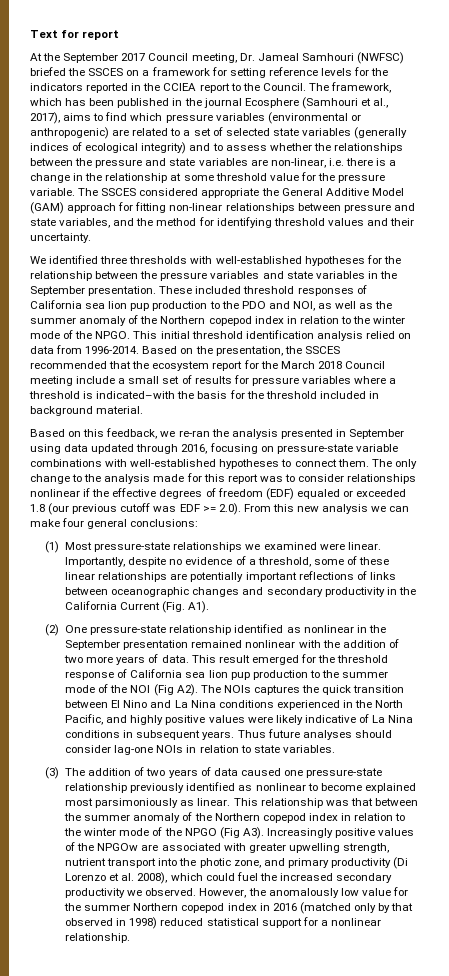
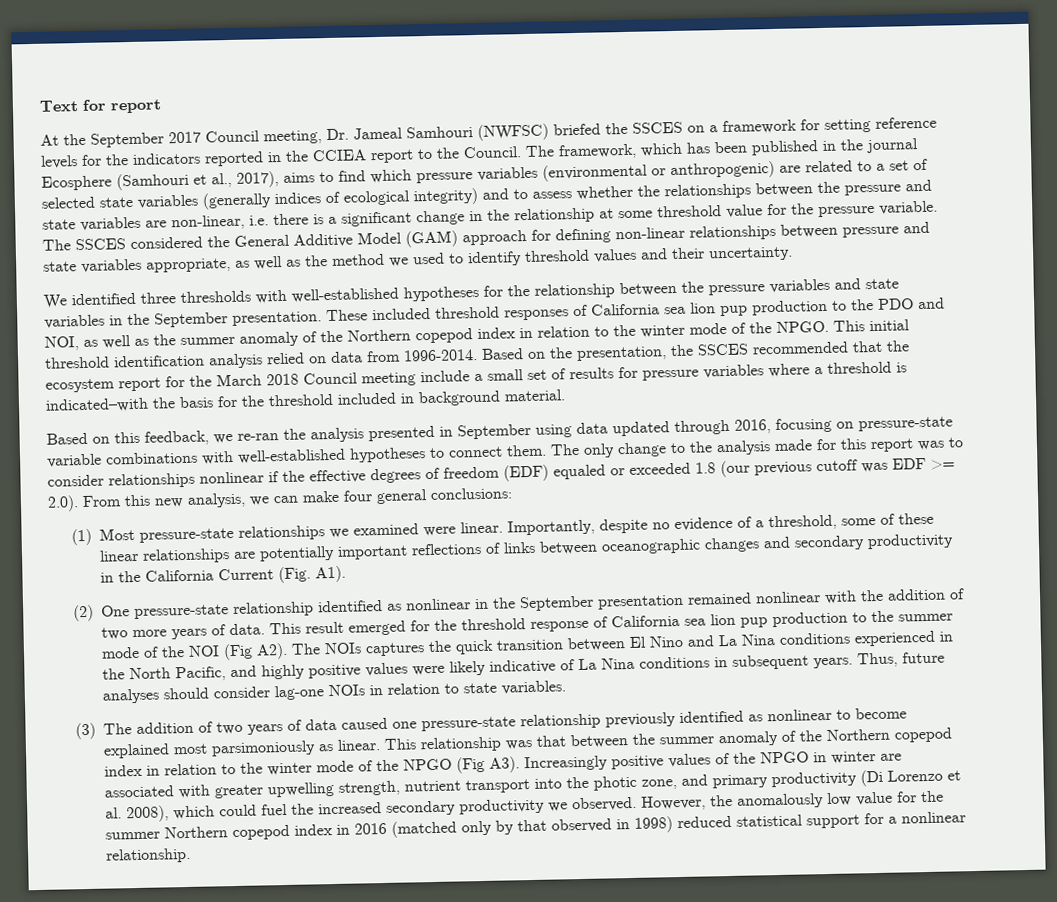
(397, 163) none -> [341,211,412,227] significant
[201,188,260,198] appropriate -> (203, 243) none
[135,202,167,213] fitting -> [555,228,611,244] defining
[59,217,272,228] variables, and the method for identifying -> [81,251,522,274] variables appropriate, as well as the method we used to identify
[322,504,369,514] analysis -> [187,492,246,508] analysis,
[237,730,266,738] Thus -> [856,652,898,668] Thus,
[97,843,139,851] NPGOw -> [759,751,876,764] NPGO in winter

